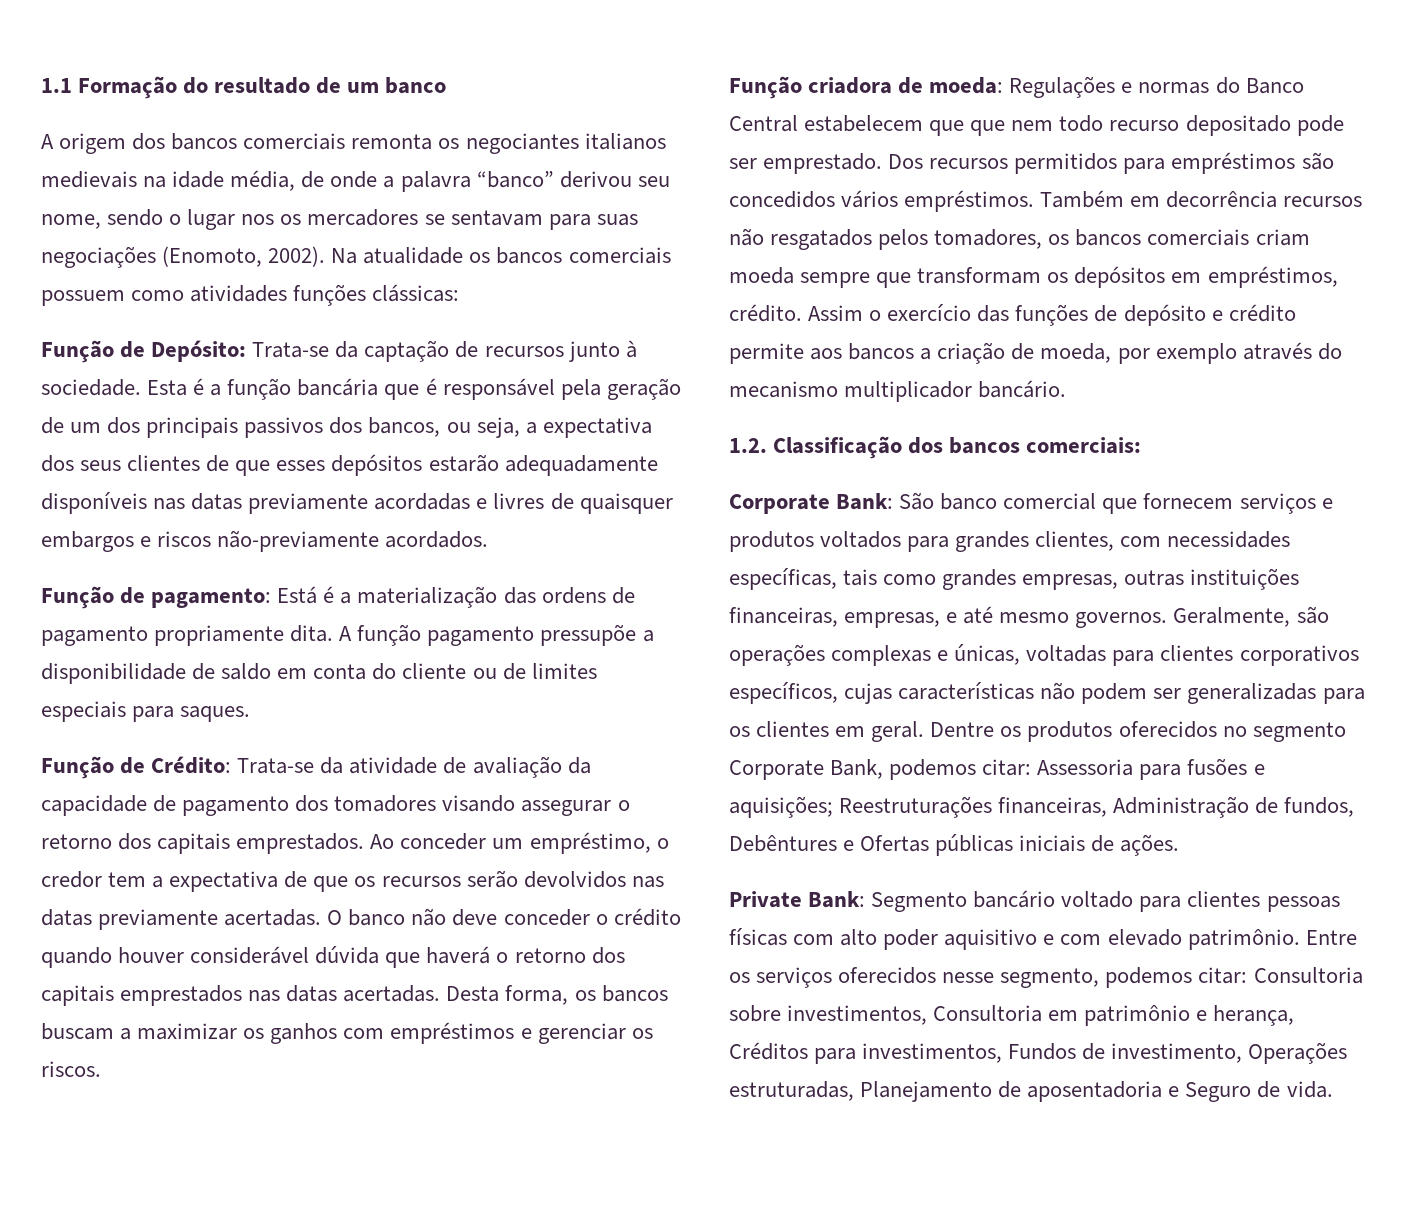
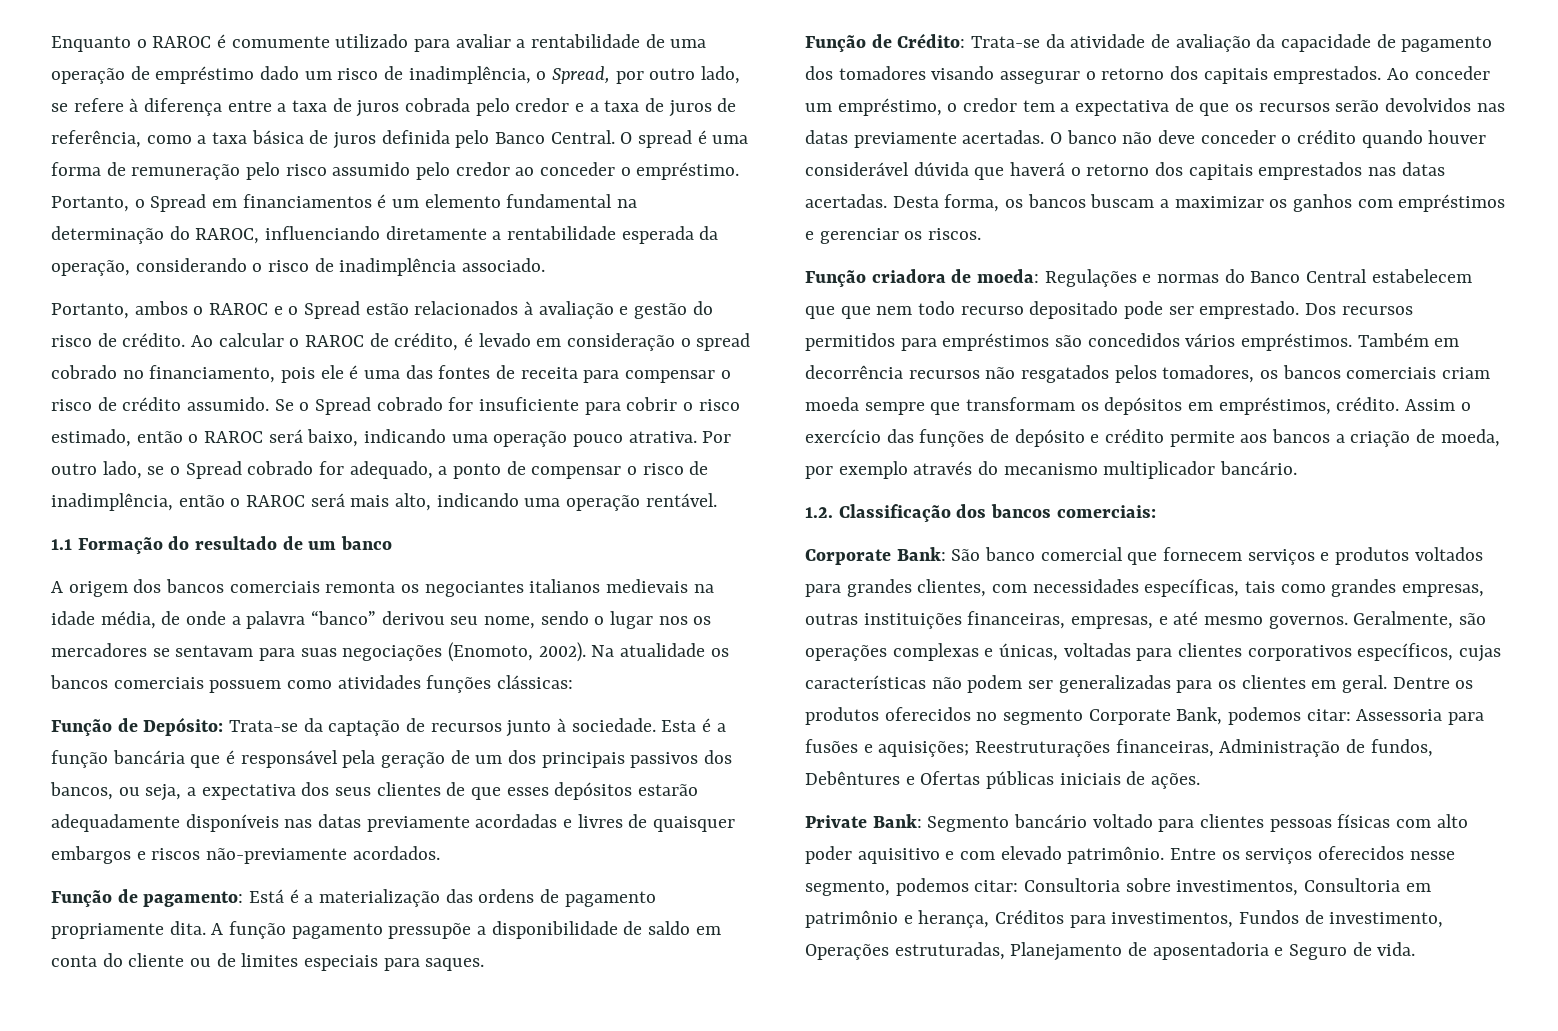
(41, 85) none -> [51,34,707,52] [51,66,741,84] [51,98,737,117] [51,130,749,149] [51,162,740,180] [51,194,638,212] [51,226,719,244] [51,258,546,276] [51,301,713,319] [51,333,751,351] [51,365,731,383] [51,397,740,415] [51,429,732,447] [51,461,709,479] [51,493,717,511] Enquanto o RAROC é comumente utilizado para avaliar a rentabilidade de uma operação de empréstimo dado um risco de inadimplência, o Spread, por outro lado, se refere à diferença entre a taxa de juros cobrada pelo credor e a taxa de juros de referência, como a taxa básica de juros definida pelo Banco Central. O spread é uma forma de remuneração pelo risco assumido pelo credor ao conceder o empréstimo. Portanto, o Spread em financiamentos é um elemento fundamental na determinação do RAROC, influenciando diretamente a rentabilidade esperada da operação, considerando o risco de inadimplência associado. // Portanto, ambos o RAROC e o Spread estão relacionados à avaliação e gestão do risco de crédito. Ao calcular o RAROC de crédito, é levado em consideração o spread cobrado no financiamento, pois ele é uma das fontes de receita para compensar o risco de crédito assumido. Se o Spread cobrado for insuficiente para cobrir o risco estimado, então o RAROC será baixo, indicando uma operação pouco atrativa. Por outro lado, se o Spread cobrado for adequado, a ponto de compensar o risco de inadimplência, então o RAROC será mais alto, indicando uma operação rentável. //

